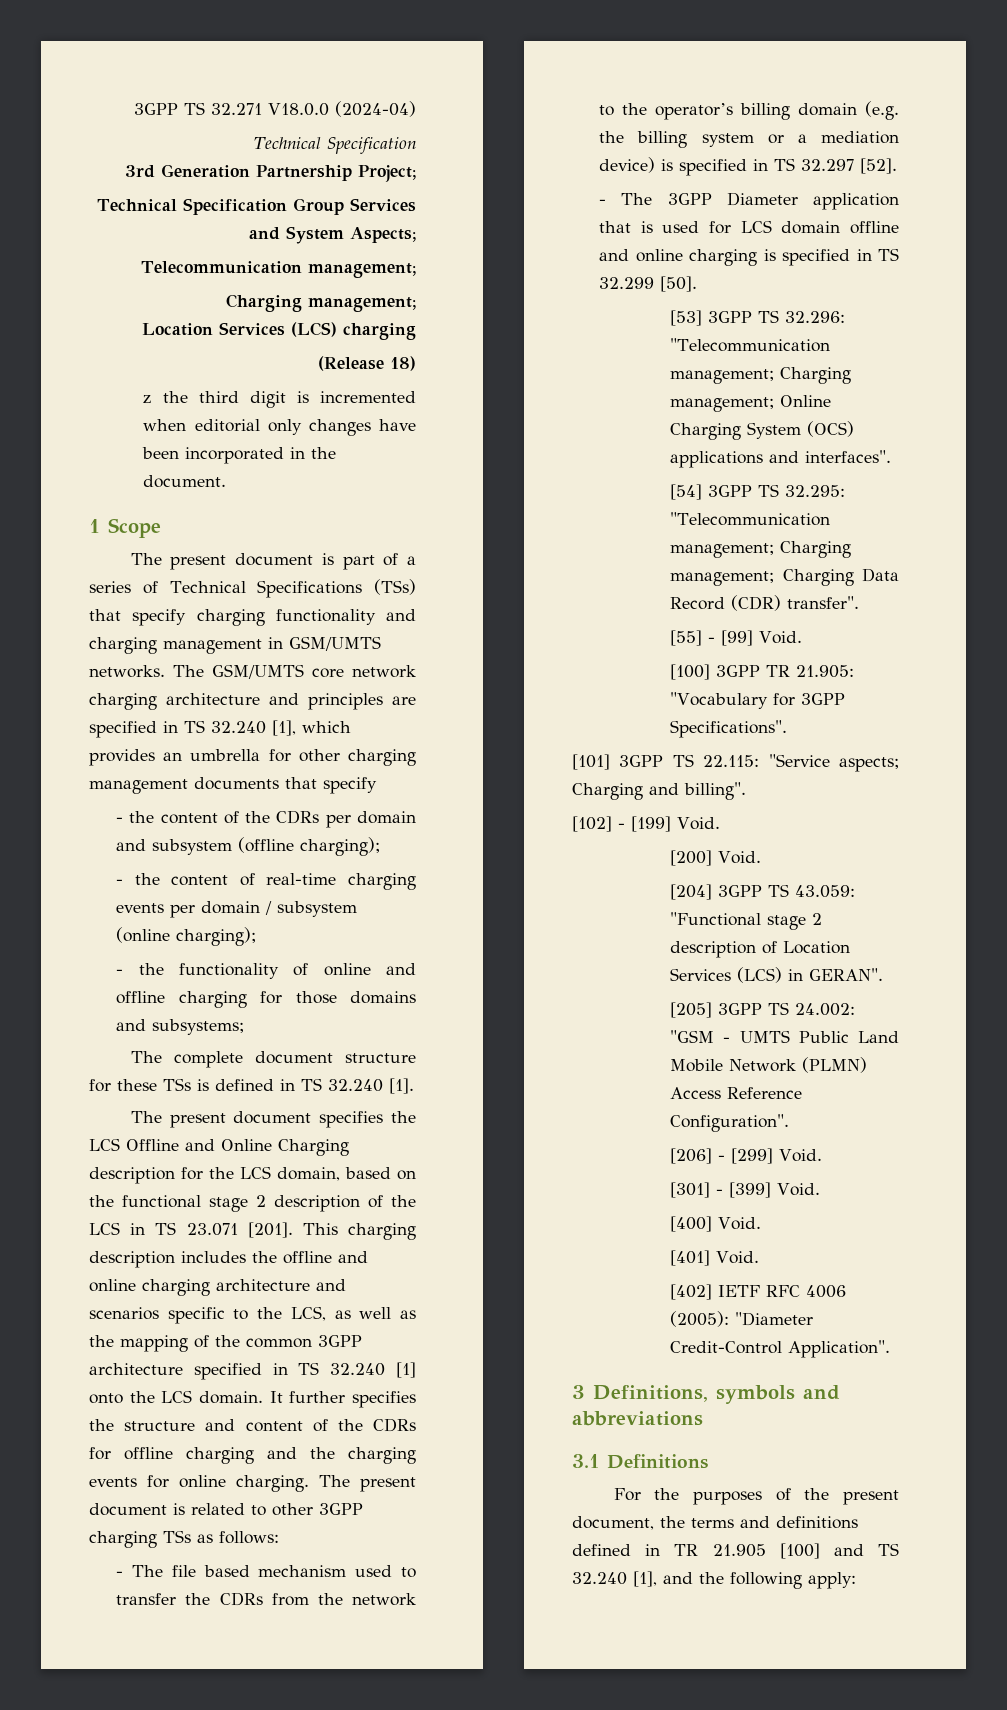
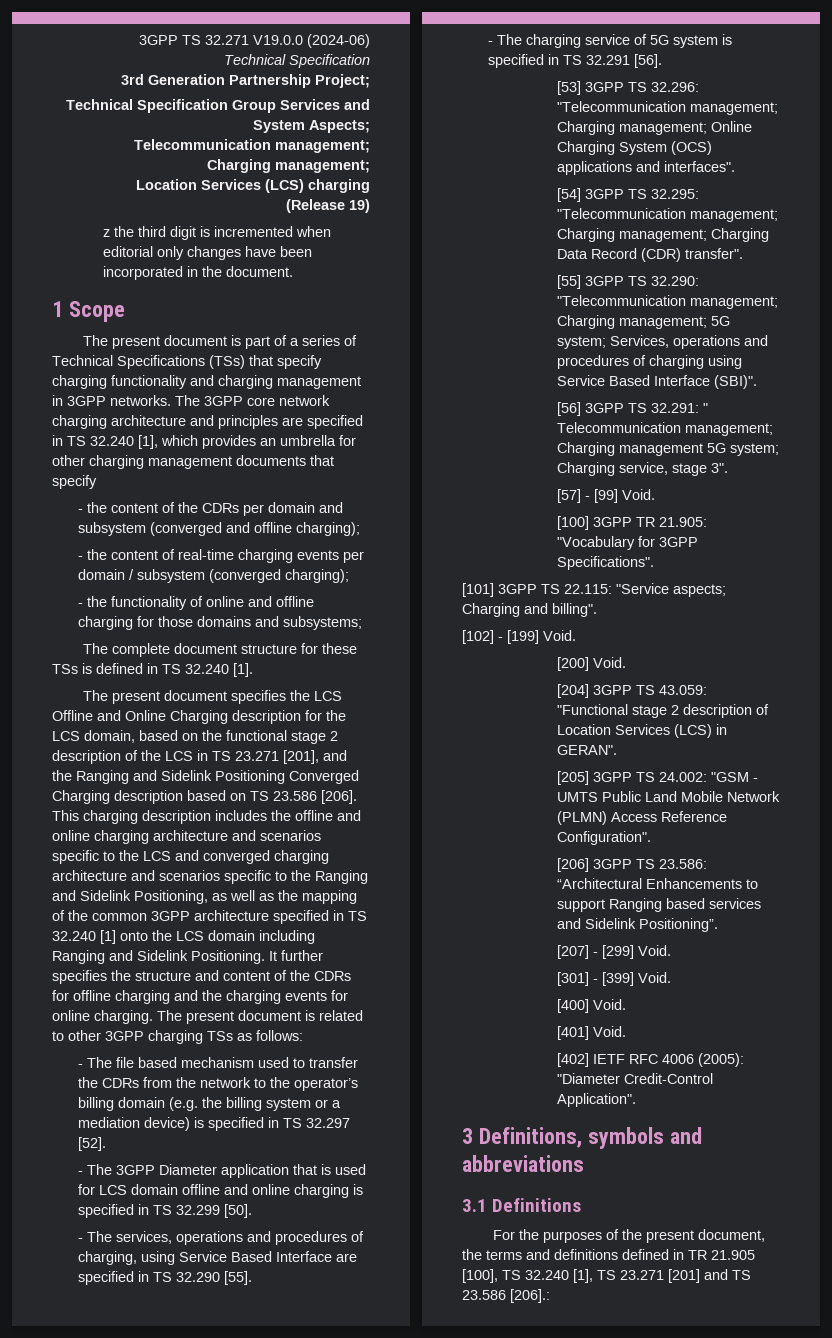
[268,101,416,117] V18.0.0 (2024-04) -> [253,34,370,48] V19.0.0 (2024-06)
[390,356,416,371] 18) -> [349,199,370,213] 19)
[289,636,381,651] GSM/UMTS -> [67,396,106,406] 3GPP
[212,664,304,679] GSM/UMTS -> [204,396,243,406] 3GPP
[238,837,295,853] (offline -> [149,522,292,536] (converged and offline
[116,927,171,943] (online -> [208,569,281,583] (converged
[186,1222,293,1238] 23.071 [201]. -> [235,750,347,764] [52,770,359,784] [52,790,357,804] 23.271 [201], and the Ranging and Sidelink Positioning Converged Charging description based on TS 23.586 [206].
[290,1306,326,1321] LCS, -> [143,850,329,864] [52,870,368,884] [52,890,208,904] LCS and converged charging architecture and scenarios specific to the Ranging and Sidelink Positioning,
[199,1391,263,1404] domain. -> [208,930,315,944] [52,950,265,964] domain including Ranging and Sidelink Positioning.
(698, 284) none -> [77,1231,364,1245] [77,1251,357,1265] [77,1271,252,1285] [487,34,732,48] [487,54,662,68] // - The services, operations and procedures of charging, using Service Based Interface are specified in TS 32.290 [55]. // - The charging service of 5G system is specified in TS 32.291 [56].
(703, 638) none -> [585,276,700,286] [557,295,779,309] [557,315,731,329] [557,335,769,349] [557,355,743,369] [557,375,758,389] [557,402,709,416] [557,422,774,436] [557,442,780,456] [557,462,729,476] [557,489,582,503] 3GPP TS 32.290: "Telecommunication management; Charging management; 5G system; Services, operations and procedures of charging using Service Based Interface (SBI)". // [56] 3GPP TS 32.291: " Telecommunication management; Charging management 5G system; Charging service, stage 3". // [57]
(713, 1156) none -> [593,859,708,869] [557,878,759,889] [557,898,762,912] [557,918,719,932] [557,945,590,959] 3GPP TS 23.586: “Architectural Enhancements to support Ranging based services and Sidelink Positioning”. // [207]
[779,1543,899,1559] [572,1571,856,1589] [100] and TS 32.240 [1], and the following apply: -> [462,1269,751,1283] [462,1289,550,1303] [100], TS 32.240 [1], TS 23.271 [201] and TS 23.586 [206].:

